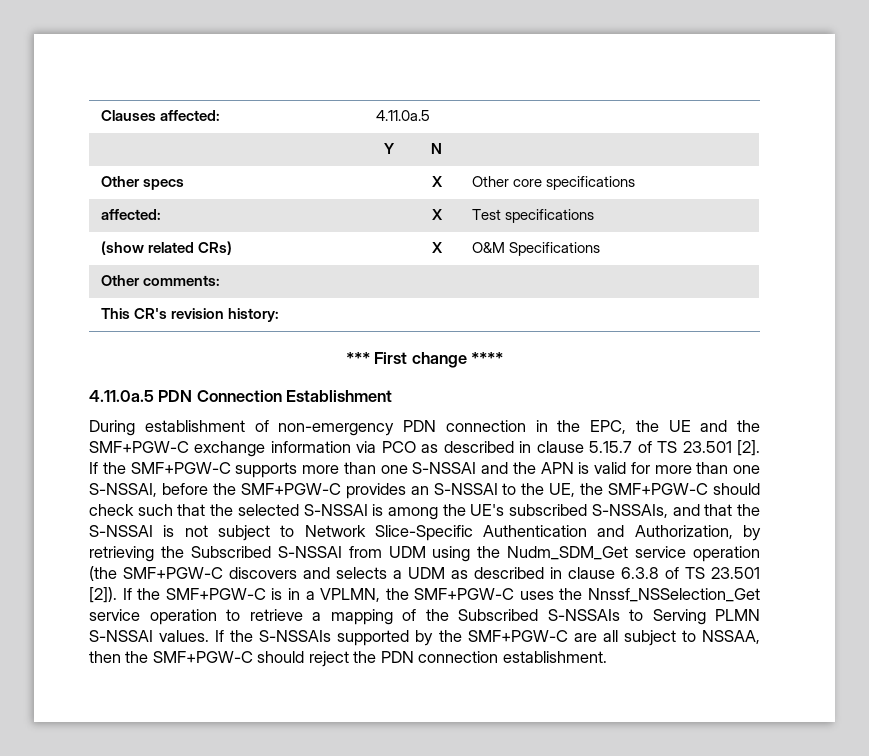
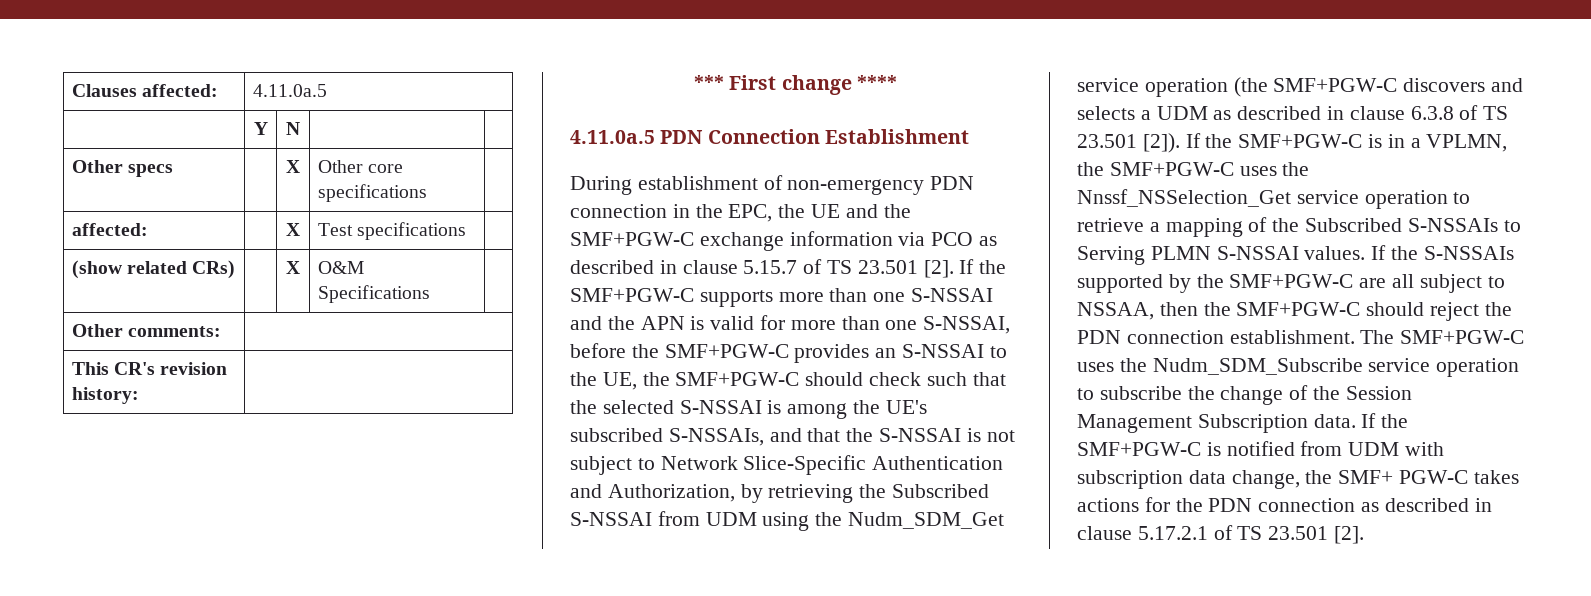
(607, 657) none -> [1360,330,1525,344] [1077,358,1520,377] [1077,385,1412,405] [1077,413,1409,433] [1077,441,1445,456] [1077,470,1519,489] [1077,497,1492,512] [1077,525,1365,544] The SMF+PGW-C uses the Nudm_SDM_Subscribe service operation to subscribe the change of the Session Management Subscription data. If the SMF+PGW-C is notified from UDM with subscription data change, the SMF+ PGW-C takes actions for the PDN connection as described in clause 5.17.2.1 of TS 23.501 [2].

